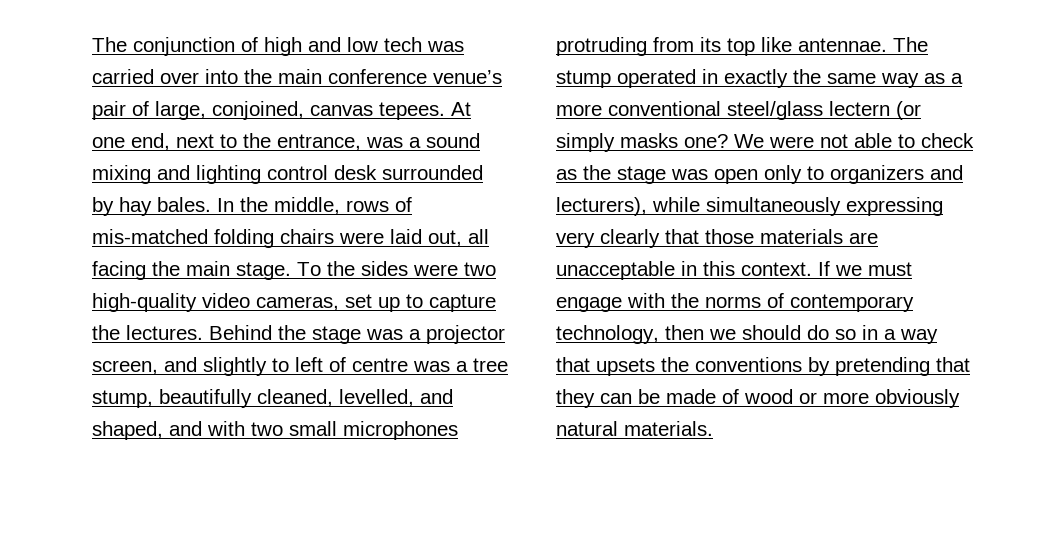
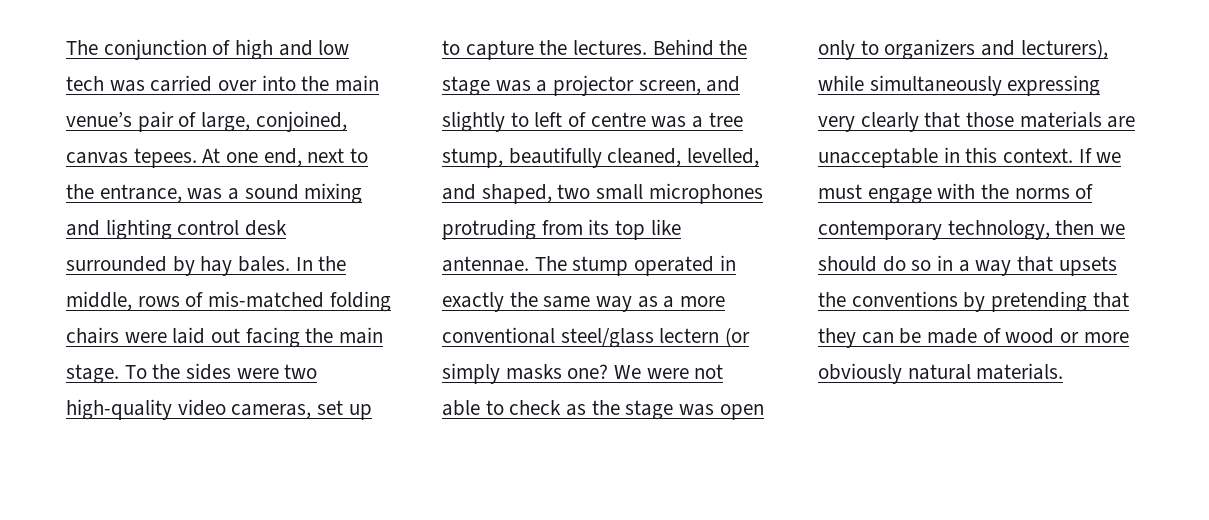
[328,69,427,84] conference -> (380, 83) none
[428,229,489,247] out, all -> [211,328,241,343] out
[169,421,245,436] and with -> (552, 194) none

